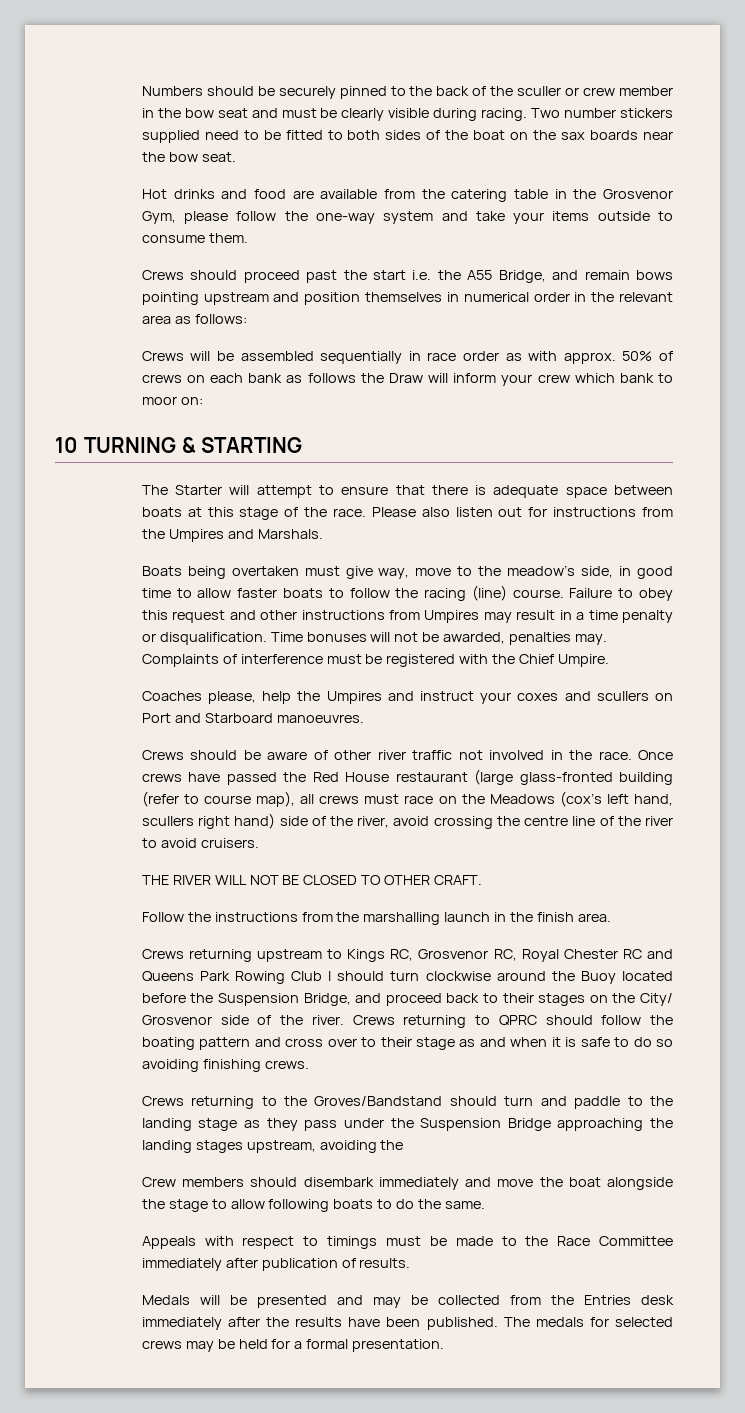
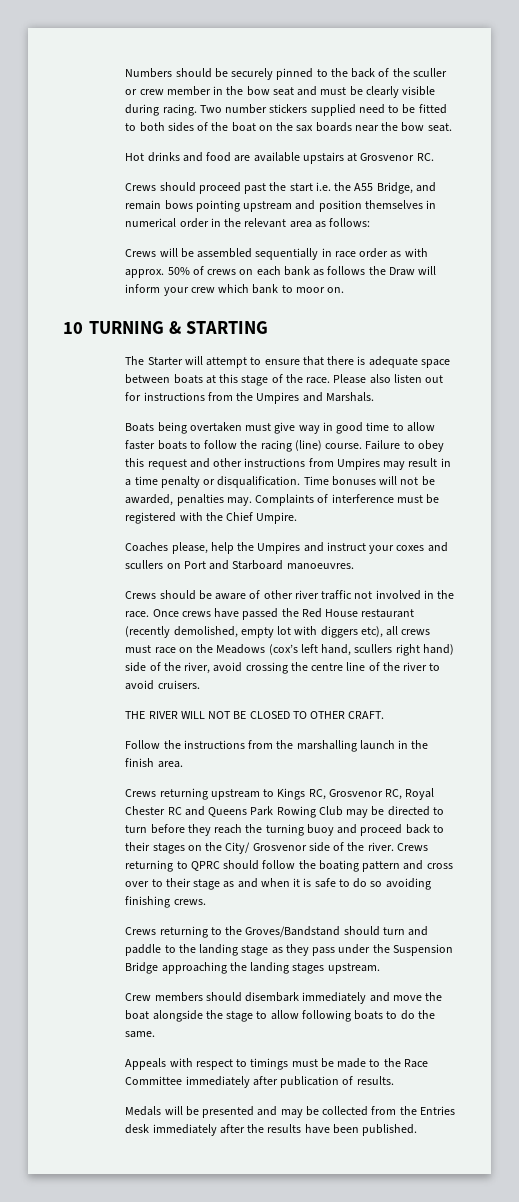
[383,189,673,202] [141,211,673,224] [141,233,248,243] from the catering table in the Grosvenor Gym, please follow the one-way system and take your items outside to consume them. -> [302,152,434,164] upstairs at Grosvenor RC.
[180,397,203,405] on: -> [327,287,345,293] on.
[378,565,614,579] way, move to the meadow’s side, -> [298,425,320,434] way
[474,769,673,785] [141,791,296,807] (large glass-fronted building (refer to course map), -> [125,626,383,638] (recently demolished, empty lot with diggers etc),
[328,971,674,984] [141,993,351,1006] l should turn clockwise around the Buoy located before the Suspension Bridge, -> [346,806,444,818] [125,824,334,836] may be directed to turn before they reach the turning buoy
[246,1140,404,1153] upstream, avoiding the -> [327,963,380,974] upstream.
[503,1317,674,1327] [141,1339,445,1352] The medals for selected crews may be held for a formal presentation. -> (418, 1130) none

